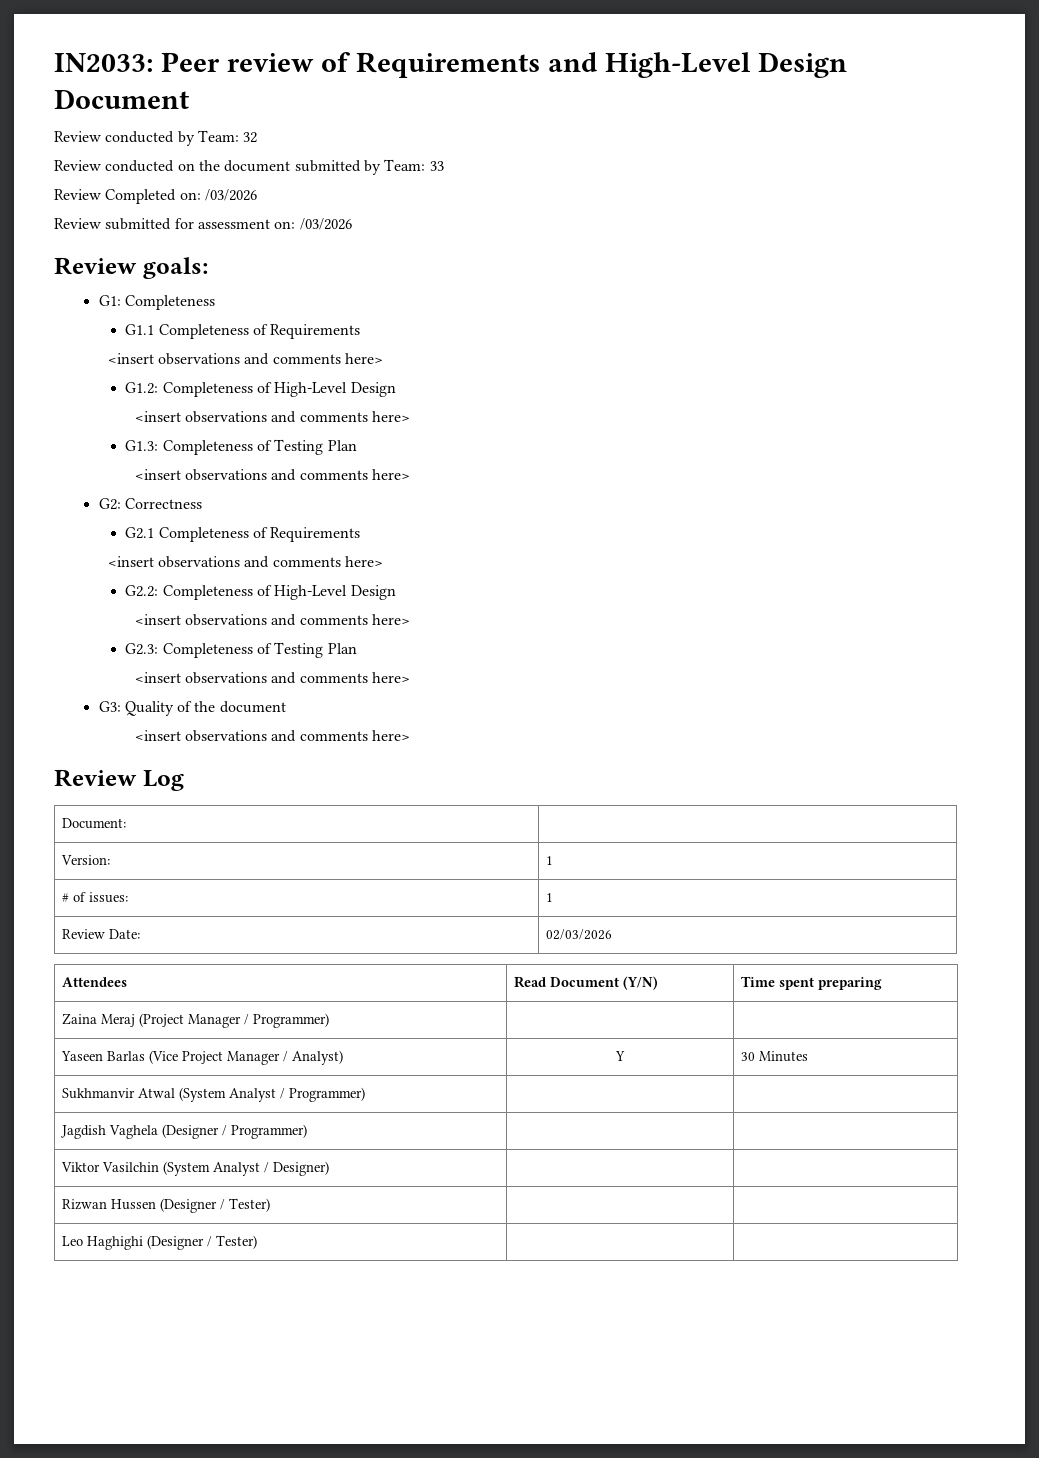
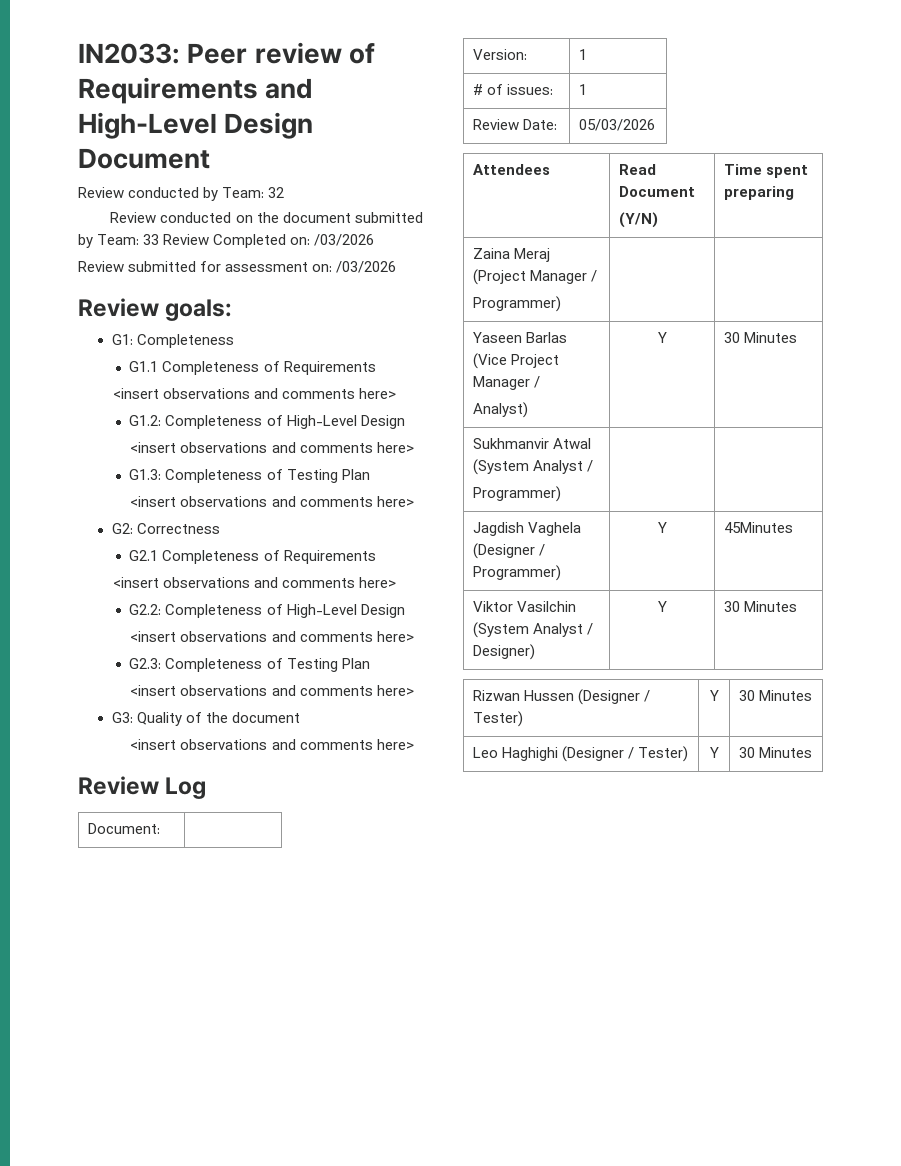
(444, 166) // -> (160, 239) none
[546,929,613,940] 02/03/2026 -> [579,119,656,131] 05/03/2026
(620, 982) none -> (696, 191) //
(250, 1019) none -> (598, 276) //
(289, 1056) none -> (541, 382) //
(286, 1093) none -> (594, 466) //
(308, 1131) | -> [657,522,667,533] [724,522,794,533] Y | 45Minutes
(330, 1168) | -> [657,601,667,612] [724,601,798,612] Y | 30 Minutes
(271, 1205) | -> [709,690,719,701] [739,690,813,701] Y | 30 Minutes
(258, 1242) | -> [709,747,719,758] [739,747,813,758] Y | 30 Minutes

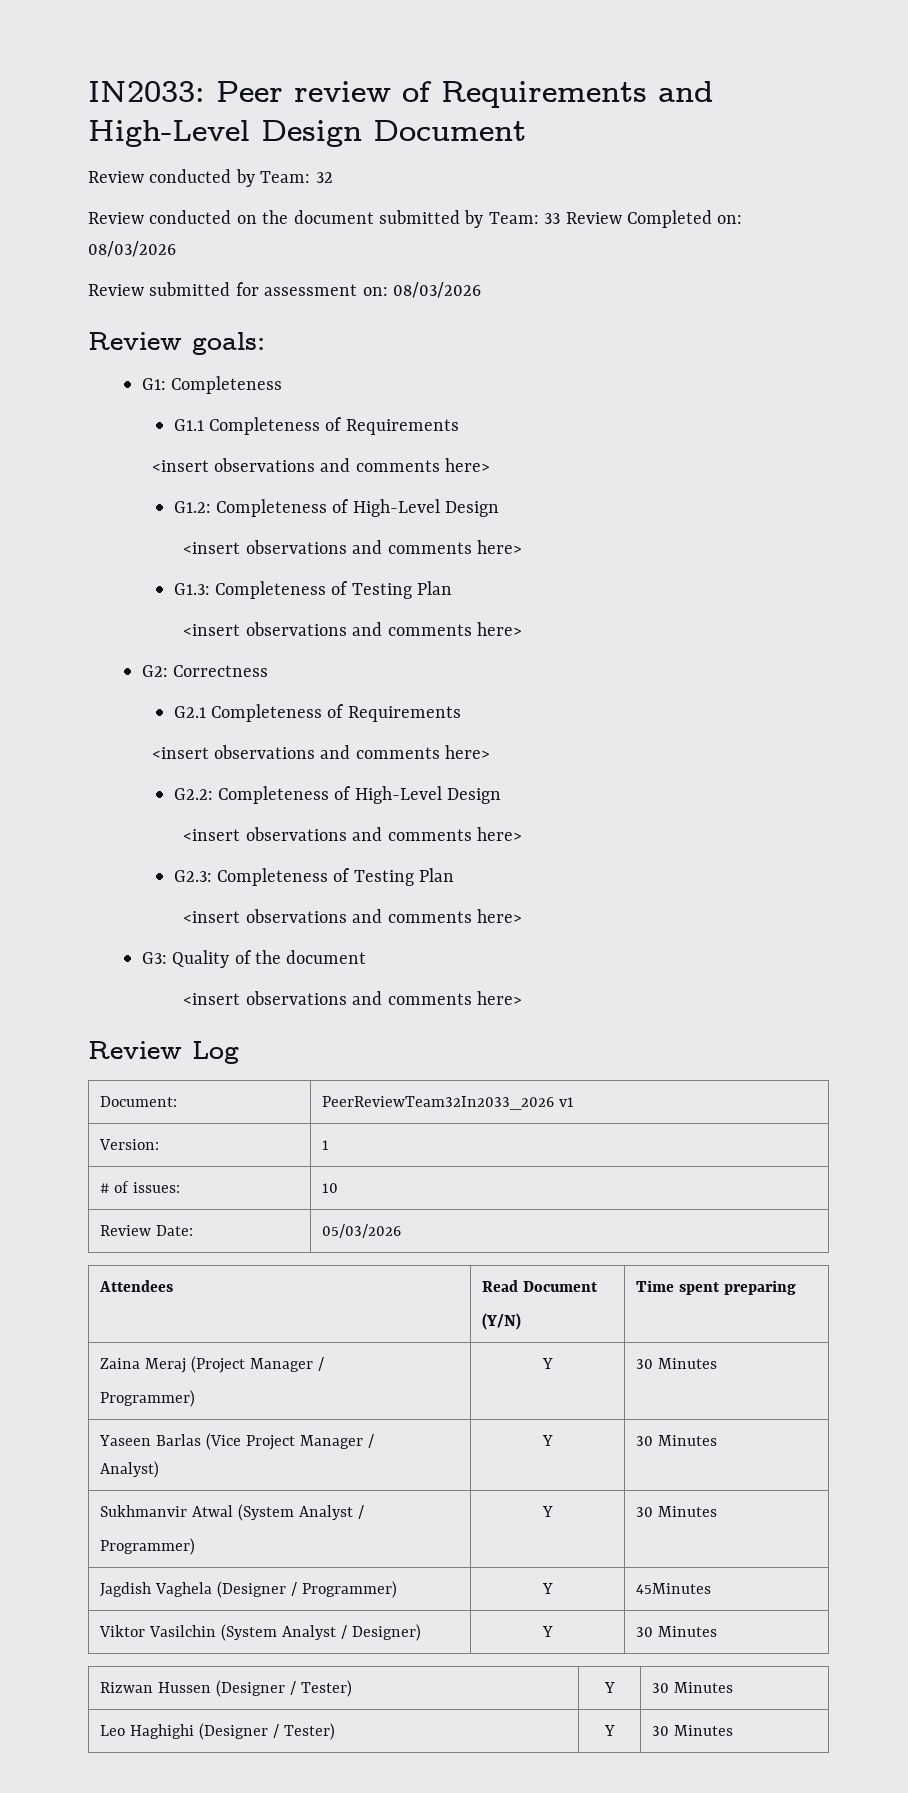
[314,234,375,246] /03/2026 -> [88,241,176,257] 08/03/2026
[336,261,397,273] /03/2026 -> [393,282,481,298] 08/03/2026
(161, 828) none -> [322,1096,575,1110] PeerReviewTeam32In2033_2026 v1
[579,84,588,95] 1 -> [322,1183,339,1193] 10
(562, 304) | -> [541,1358,553,1369] [636,1358,718,1369] Y | 30 Minutes
(562, 494) | -> [541,1506,553,1517] [636,1506,718,1517] Y | 30 Minutes

